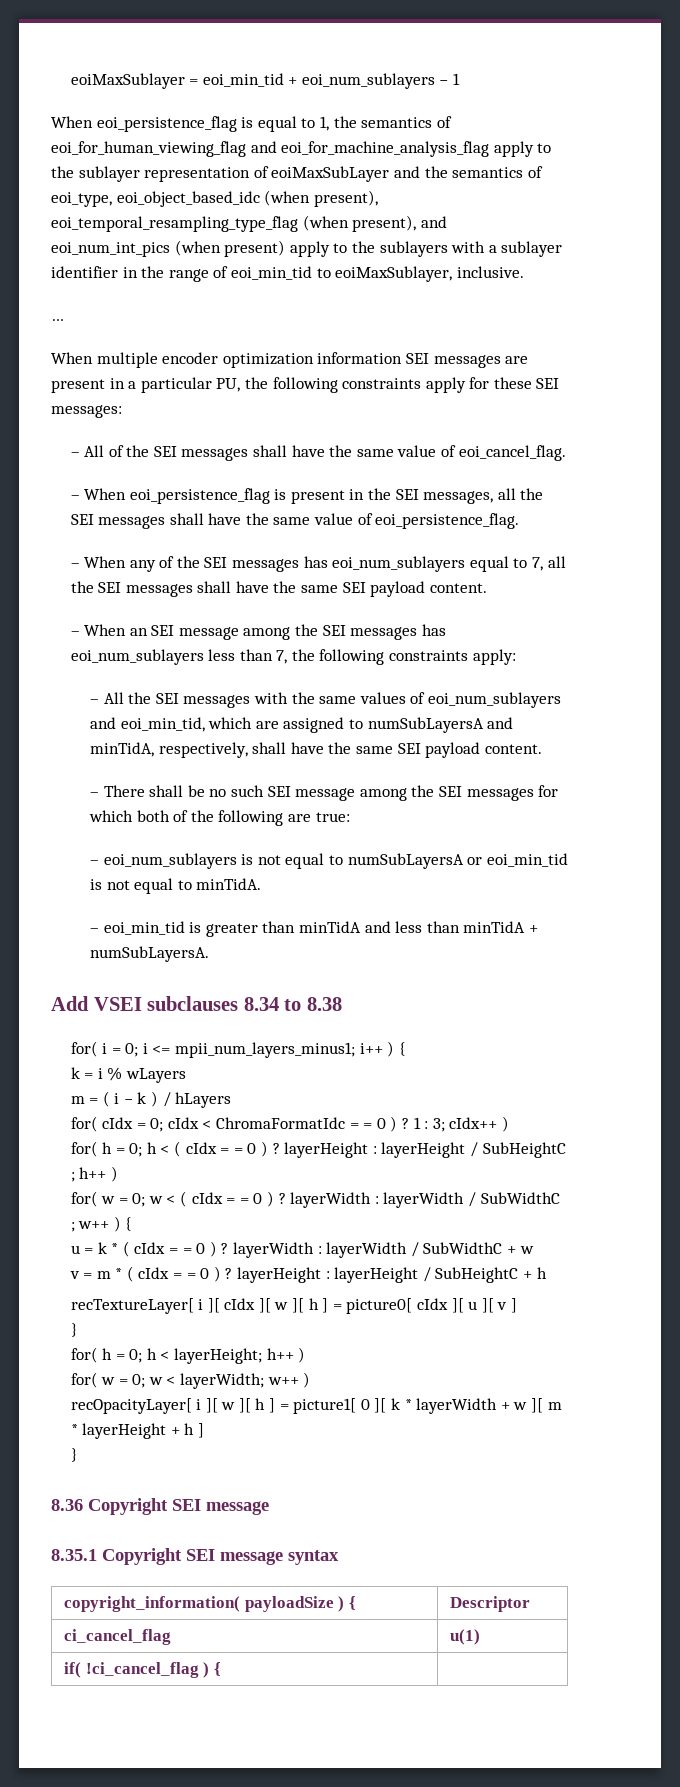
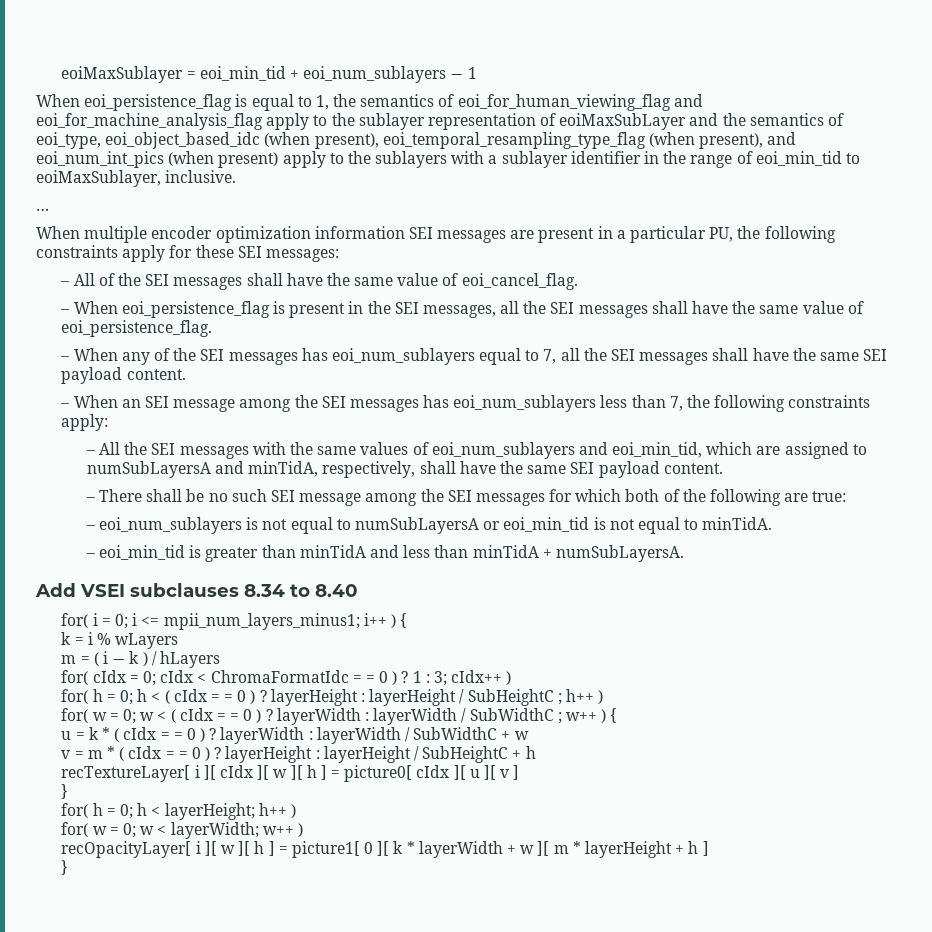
[306,997,342,1011] 8.38 -> [315,584,358,597] 8.40
[51,1498,269,1515] [51,1548,339,1565] [64,1596,356,1612] [450,1596,531,1612] [64,1629,172,1645] [450,1629,481,1645] [64,1662,221,1678] // 8.36 Copyright SEI message // 8.35.1 Copyright SEI message syntax // copyright_information( payloadSize ) { | Descriptor // ci_cancel_flag | u(1) // if( !ci_cancel_flag ) { | -> (69, 867) none

